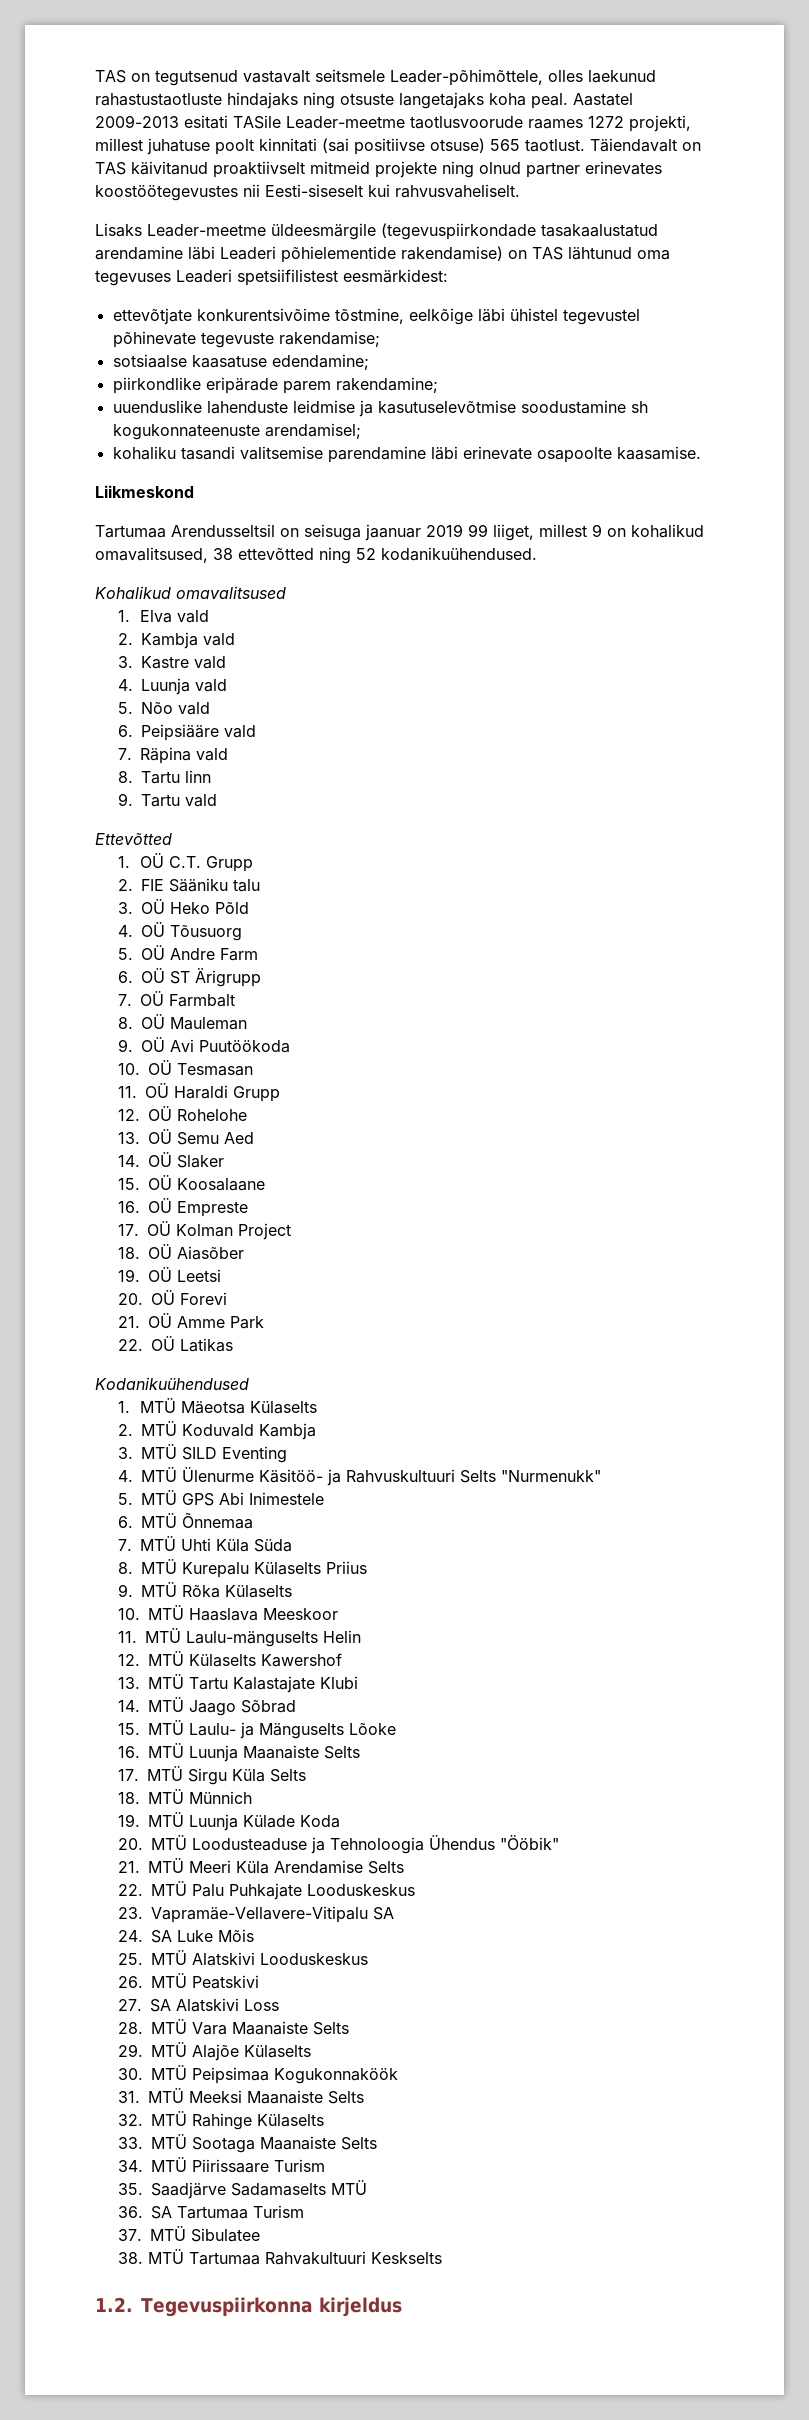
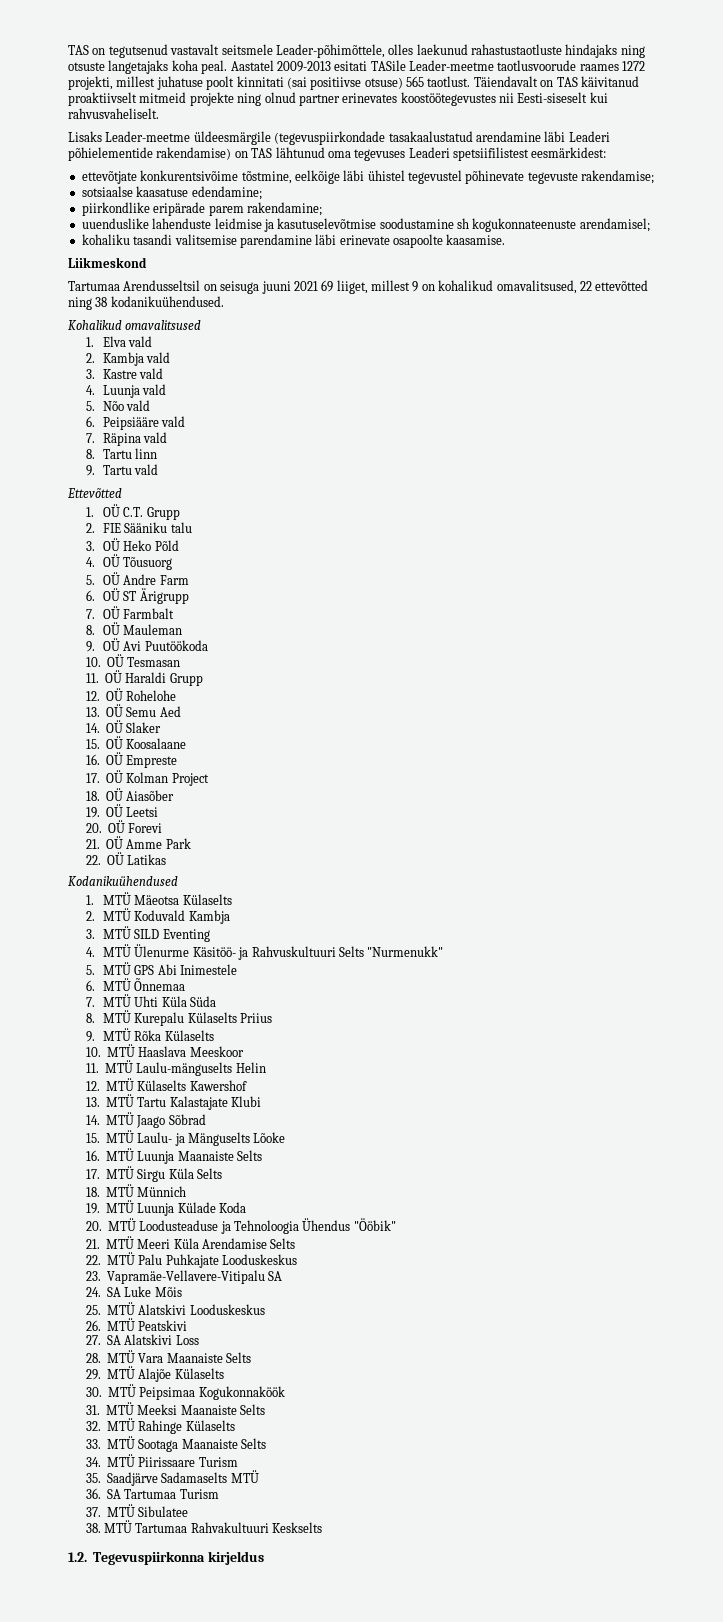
[365,524,488,541] jaanuar 2019 99 -> [261,280,334,294] juuni 2021 69
[213,548,233,560] 38 -> [579,281,592,291] 22
[356,548,376,560] 52 -> [95,297,108,307] 38

